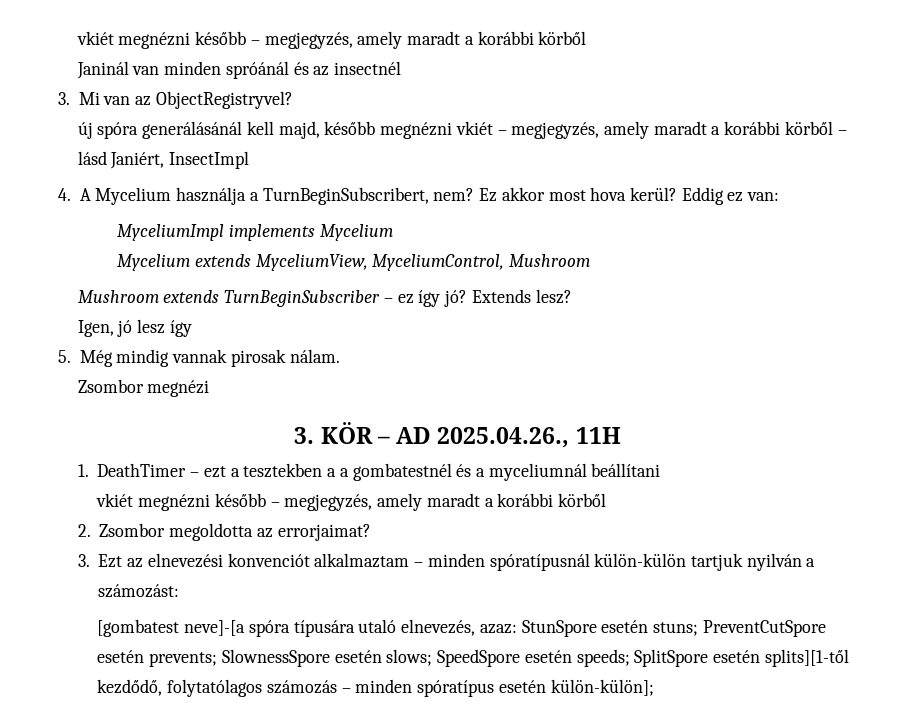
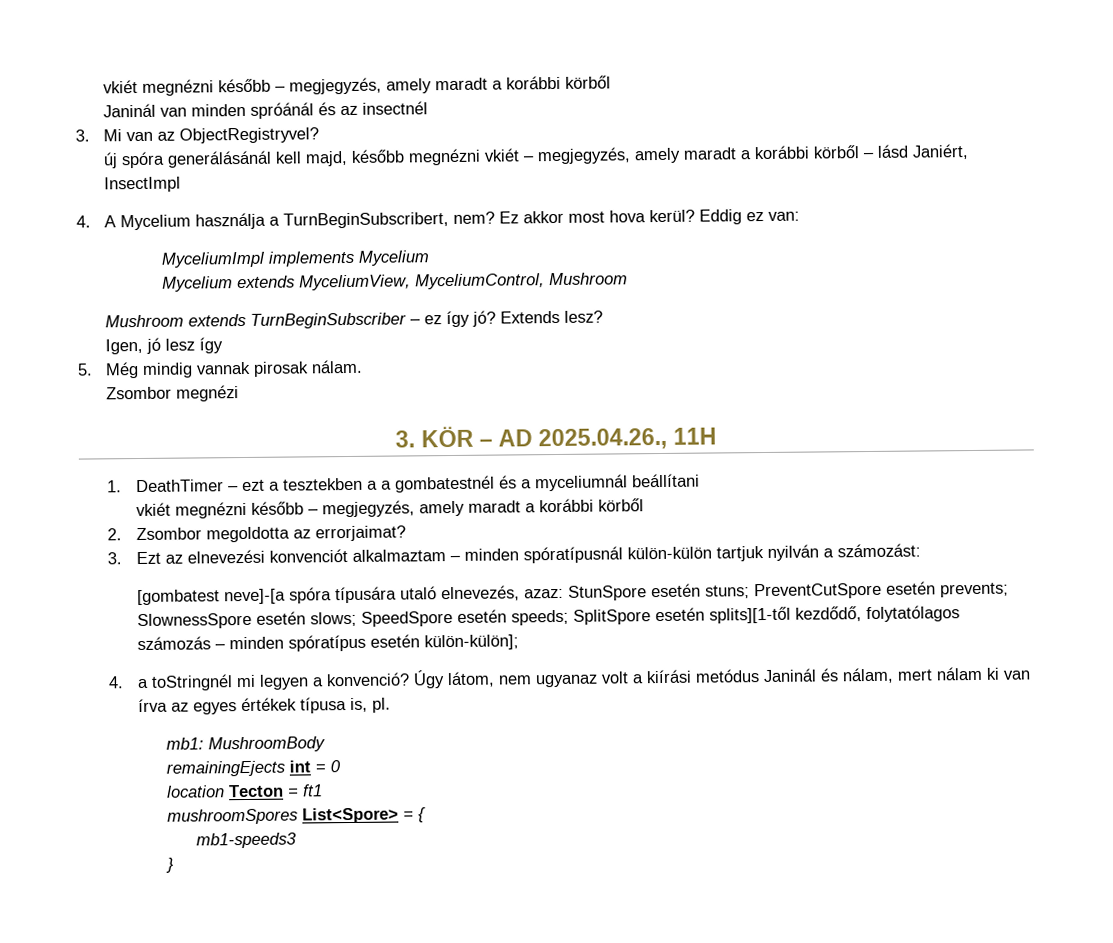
(654, 687) none -> [108,666,1031,691] [137,697,391,715] [166,736,327,753] [166,760,342,777] [166,784,324,798] [167,807,427,825] [195,832,297,849] [165,857,175,873] // 4. a toStringnél mi legyen a konvenció? Úgy látom, nem ugyanaz volt a kiírási metódus Janinál és nálam, mert nálam ki van írva az egyes értékek típusa is, pl. // mb1: MushroomBody // remainingEjects int = 0 // location Tecton = ft1 // mushroomSpores List<Spore> = { // mb1-speeds3 // }

